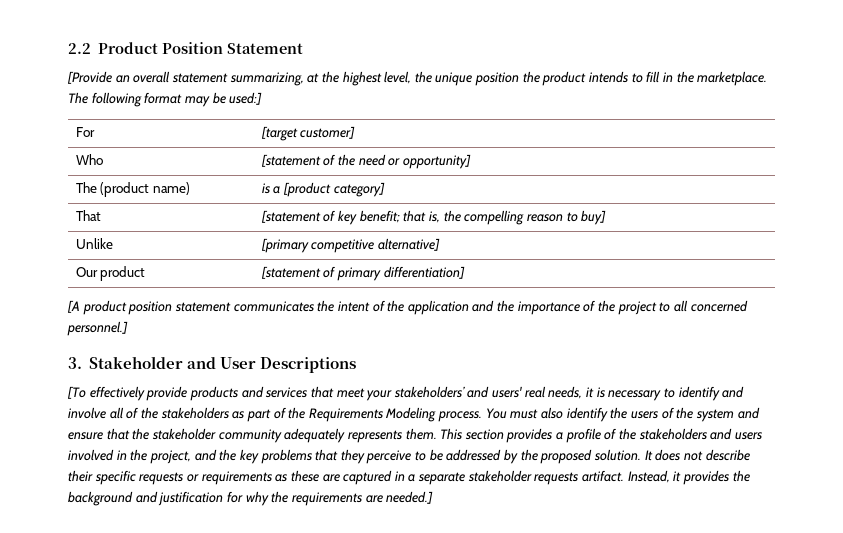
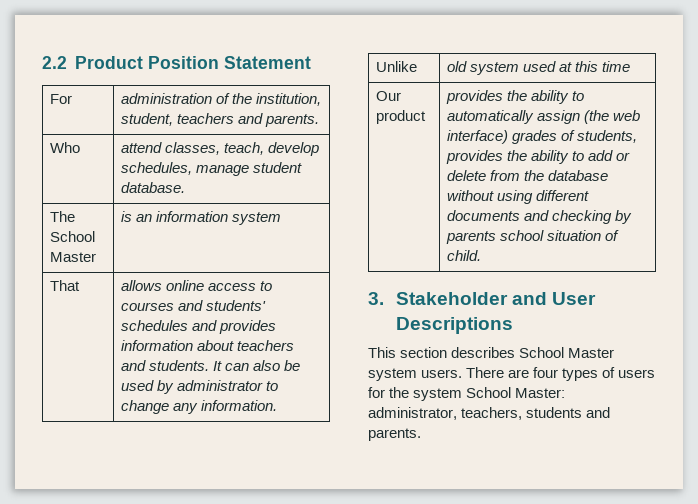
[67,71,768,86] [68,92,263,107] [75,127,95,137] [260,126,356,141] [75,154,103,165] [260,154,471,169] [75,182,191,197] [261,182,385,197] [75,210,101,221] [260,210,607,225] [75,238,113,249] [260,238,441,253] [75,266,146,281] [260,266,465,281] [67,300,748,315] [67,321,128,336] // [Provide an overall statement summarizing, at the highest level, the unique position the product intends to fill in the marketplace. The following format may be used:] // For | [target customer] // Who | [statement of the need or opportunity] // The (product name) | is a [product category] // That | [statement of key benefit; that is, the compelling reason to buy] // Unlike | [primary competitive alternative] // Our product | [statement of primary differentiation] // [A product position statement communicates the intent of the application and the importance of the project to all concerned personnel.] -> [49,94,72,104] [120,93,322,106] [120,113,320,127] [49,142,80,153] [120,142,320,156] [120,162,303,176] [120,182,185,193] [49,211,75,222] [49,231,95,242] [49,252,96,262] [120,211,282,225] [49,280,80,291] [120,280,273,291] [120,300,267,311] [120,320,277,334] [120,340,295,351] [120,360,301,371] [120,380,279,394] [120,400,278,414] [375,61,417,72] [446,61,631,75] [375,91,401,101] [375,110,426,124] [445,90,585,104] [446,110,641,124] [446,130,638,144] [445,150,631,164] [446,170,609,181] [446,190,590,204] [446,210,633,224] [445,230,620,244] [446,250,481,261] // For | administration of the institution, student, teachers and parents. // Who | attend classes, teach, develop schedules, manage student database. // The School Master | is an information system // That | allows online access to courses and students' schedules and provides information about teachers and students. It can also be used by administrator to change any information. // Unlike | old system used at this time // Our product | provides the ability to automatically assign (the web interface) grades of students, provides the ability to add or delete from the database without using different documents and checking by parents school situation of child.
[67,386,745,401] [68,407,760,422] [68,428,762,443] [68,449,750,464] [68,470,750,485] [68,491,434,506] [To effectively provide products and services that meet your stakeholders’ and users' real needs, it is necessary to identify and involve all of the stakeholders as part of the Requirements Modeling process. You must also identify the users of the system and ensure that the stakeholder community adequately represents them. This section provides a profile of the stakeholders and users involved in the project, and the key problems that they perceive to be addressed by the proposed solution. It does not describe their specific requests or requirements as these are captured in a separate stakeholder requests artifact. Instead, it provides the background and justification for why the requirements are needed.] -> [368,347,615,358] [368,367,656,381] [368,387,566,401] [368,407,611,420] [368,428,421,441] This section describes School Master system users. There are four types of users for the system School Master: administrator, teachers, students and parents.

